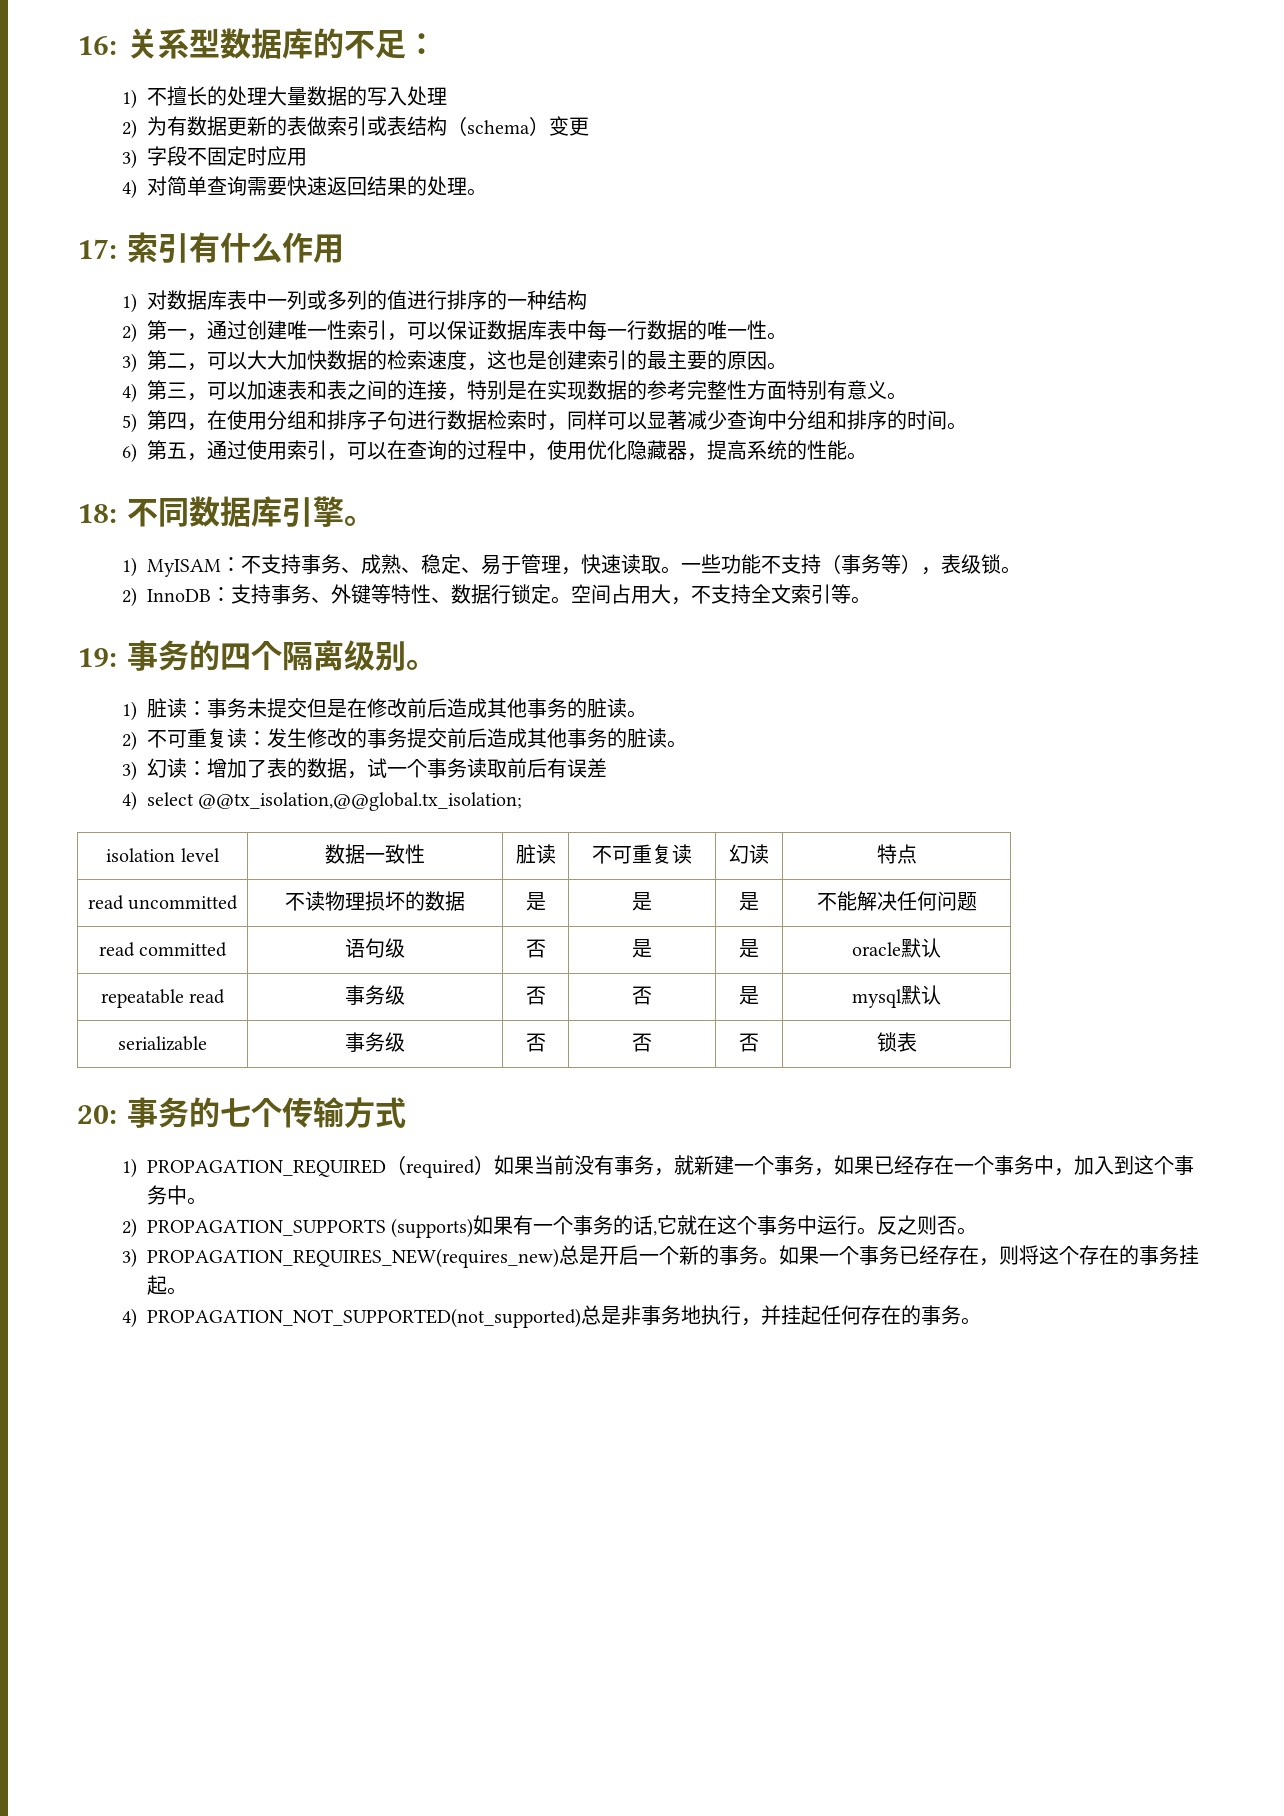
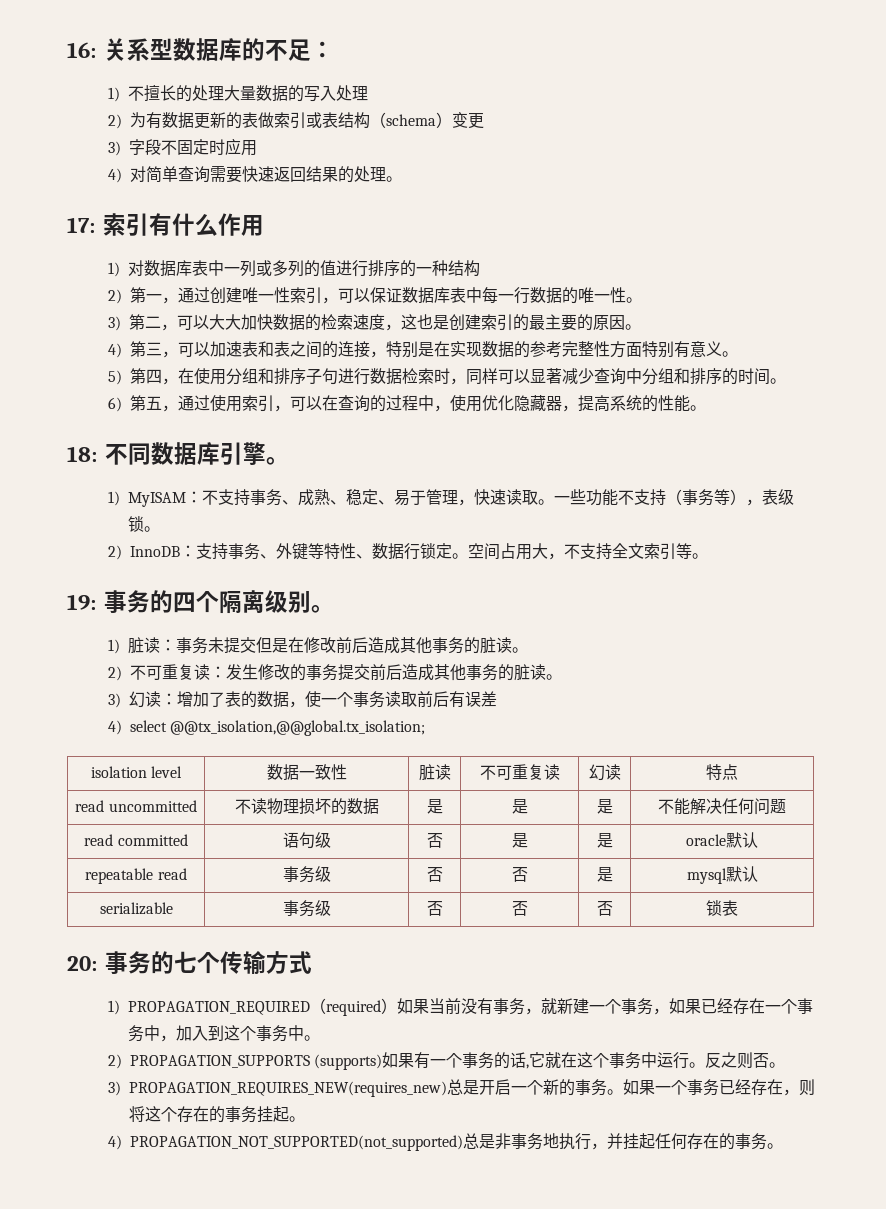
[366,758,387,778] 试 -> [304,691,321,707] 使

